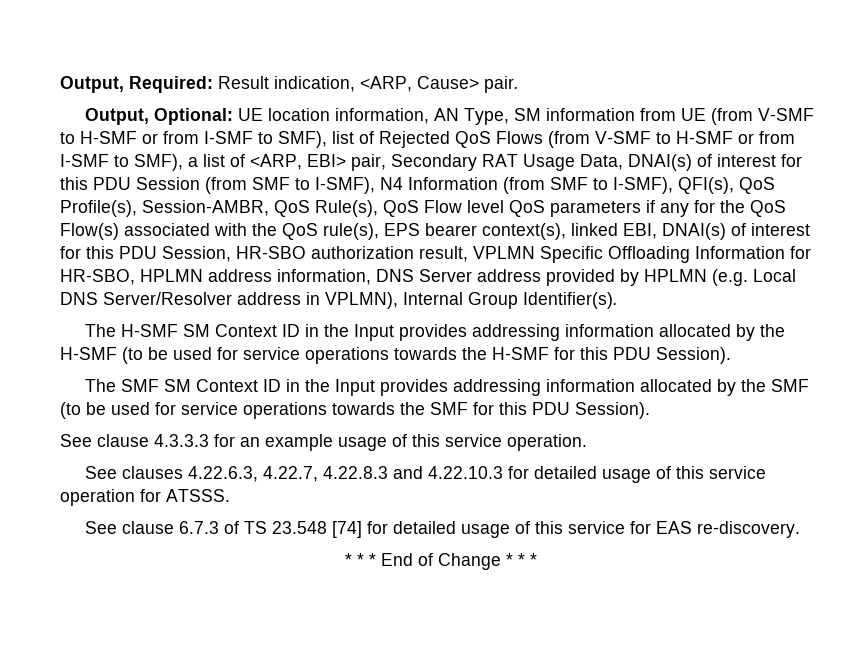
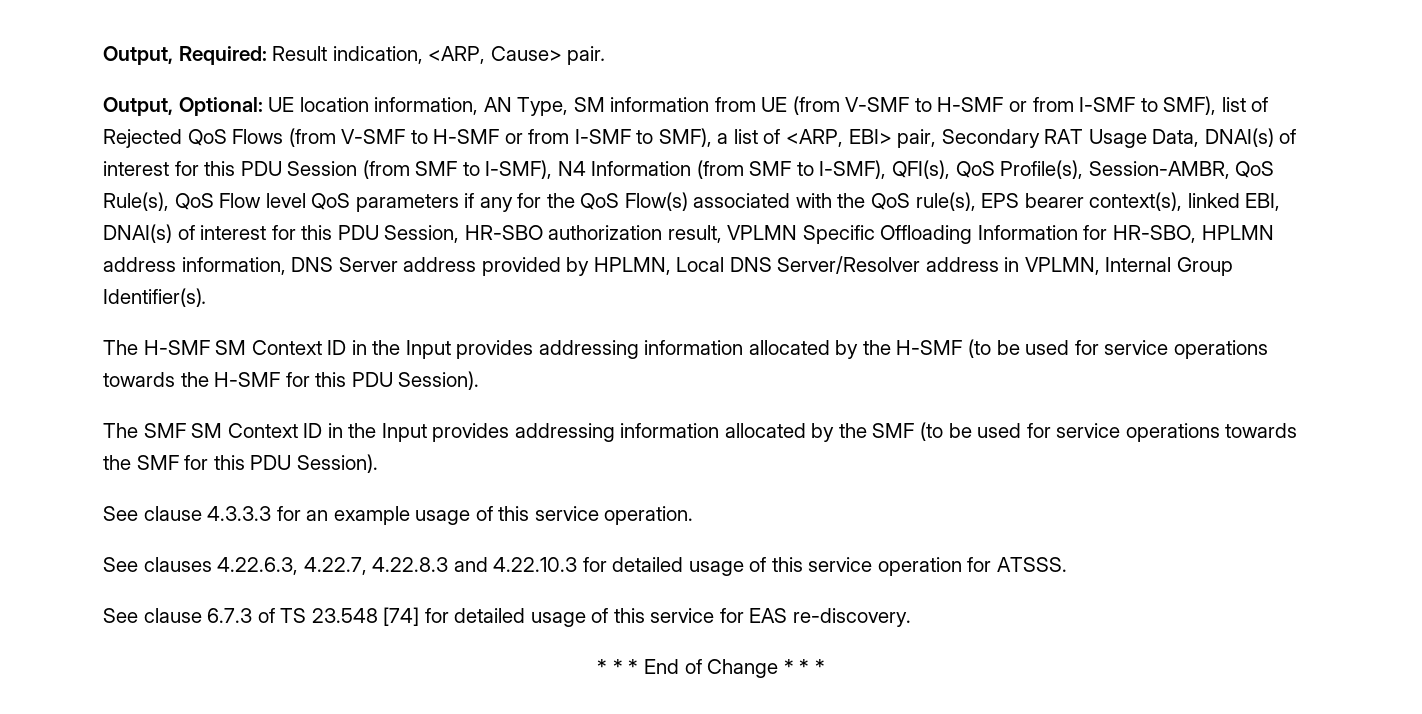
[644,269,748,286] HPLMN (e.g. -> [593,257,671,275] HPLMN,
[325,292,398,309] VPLMN), -> [1024,257,1100,275] VPLMN,

